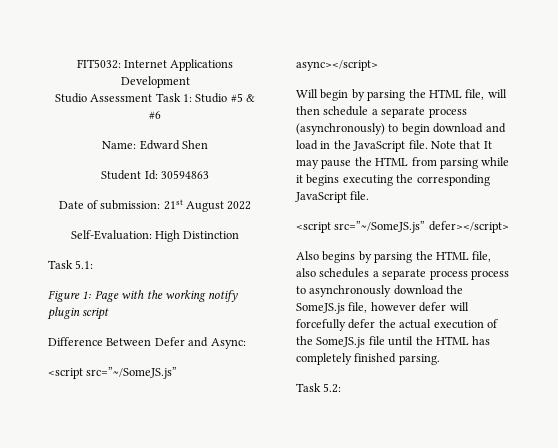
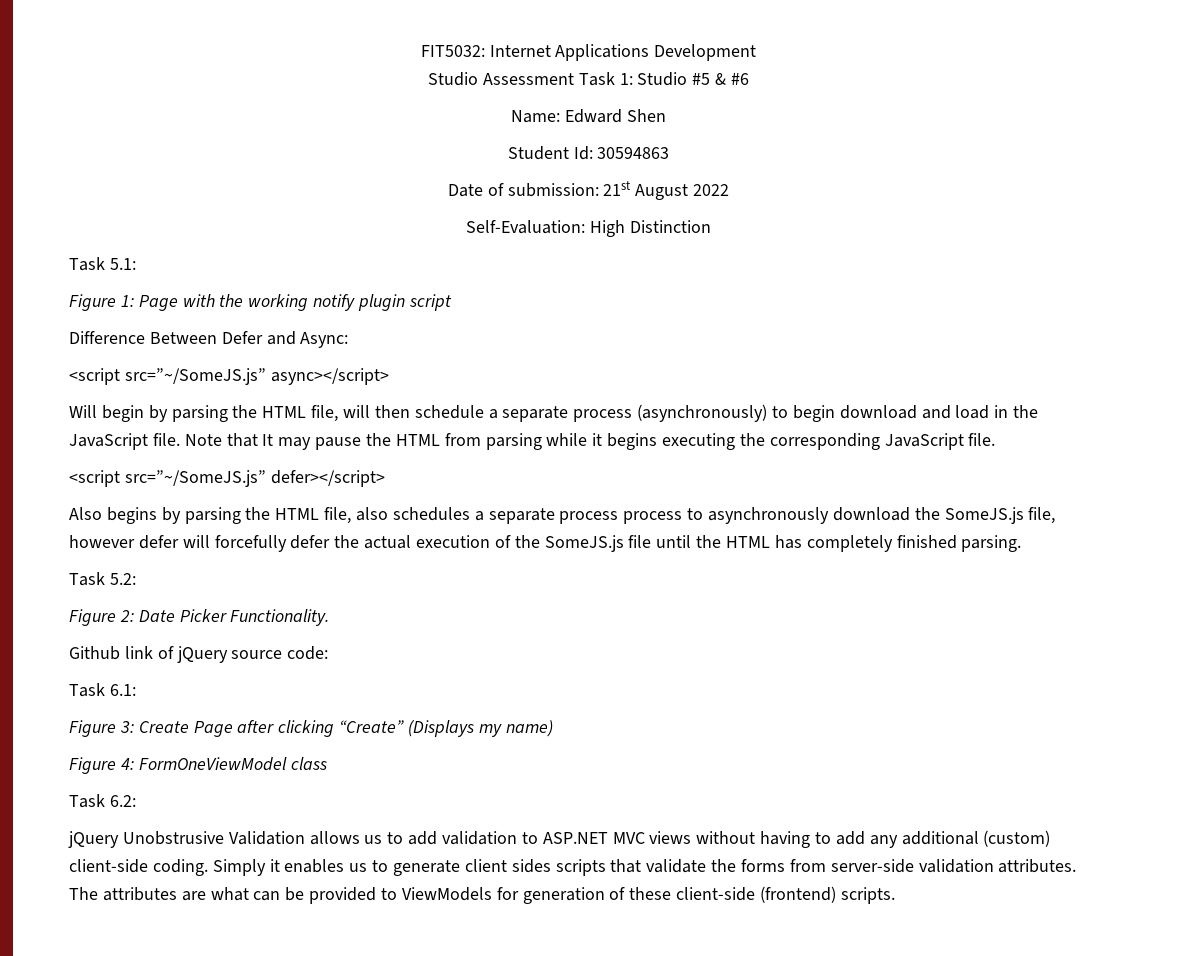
(342, 388) none -> [69,609,330,626] [69,646,329,663] [69,683,136,697] [69,720,553,737] [69,757,327,774] [69,794,136,808] [68,830,1051,848] [69,859,1077,876] [69,886,895,904] // Figure 2: Date Picker Functionality. // Github link of jQuery source code: // Task 6.1: // Figure 3: Create Page after clicking “Create” (Displays my name) // Figure 4: FormOneViewModel class // Task 6.2: // jQuery Unobstrusive Validation allows us to add validation to ASP.NET MVC views without having to add any additional (custom) client-side coding. Simply it enables us to generate client sides scripts that validate the forms from server-side validation attributes. The attributes are what can be provided to ViewModels for generation of these client-side (frontend) scripts.

